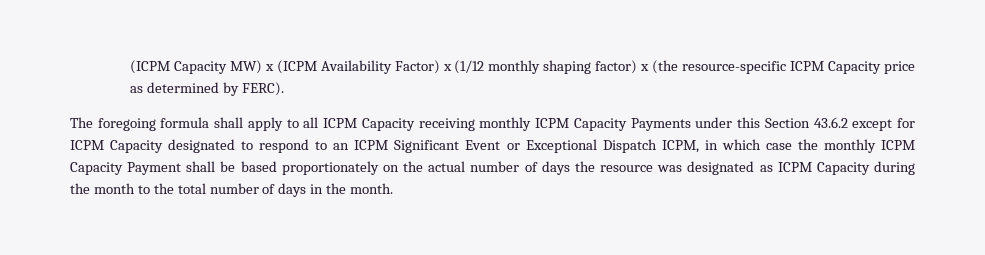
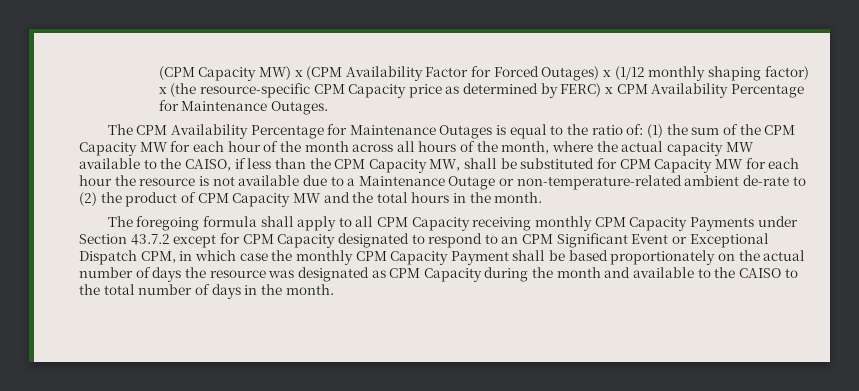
[129,60,170,74] (ICPM -> [158,66,195,80] (CPM
[276,60,440,74] (ICPM Availability Factor) -> [306,66,600,81] (CPM Availability Factor for Forced Outages)
[790,61,825,71] ICPM -> [313,84,345,94] CPM
[241,82,284,96] FERC). -> [560,83,804,98] [158,100,328,115] [107,124,796,139] [79,141,754,156] [79,158,800,173] [79,175,806,190] [79,192,543,207] FERC) x CPM Availability Percentage for Maintenance Outages. // The CPM Availability Percentage for Maintenance Outages is equal to the ratio of: (1) the sum of the CPM Capacity MW for each hour of the month across all hours of the month, where the actual capacity MW available to the CAISO, if less than the CPM Capacity MW, shall be substituted for CPM Capacity MW for each hour the resource is not available due to a Maintenance Outage or non-temperature-related ambient de-rate to (2) the product of CPM Capacity MW and the total hours in the month.
[323,118,358,128] ICPM -> [377,217,409,227] CPM
[535,118,570,128] ICPM -> [594,217,626,227] CPM
[737,117,848,128] this Section 43.6.2 -> [79,234,170,245] Section 43.7.2
[70,140,104,150] ICPM -> [242,234,274,244] CPM
[354,140,389,150] ICPM -> [522,234,554,244] CPM
[661,140,699,153] ICPM, -> [140,251,176,263] CPM,
[881,140,916,150] ICPM -> [355,251,387,261] CPM
[777,162,812,172] ICPM -> [389,268,421,278] CPM
(135, 188) none -> [604,267,781,278] and available to the CAISO

